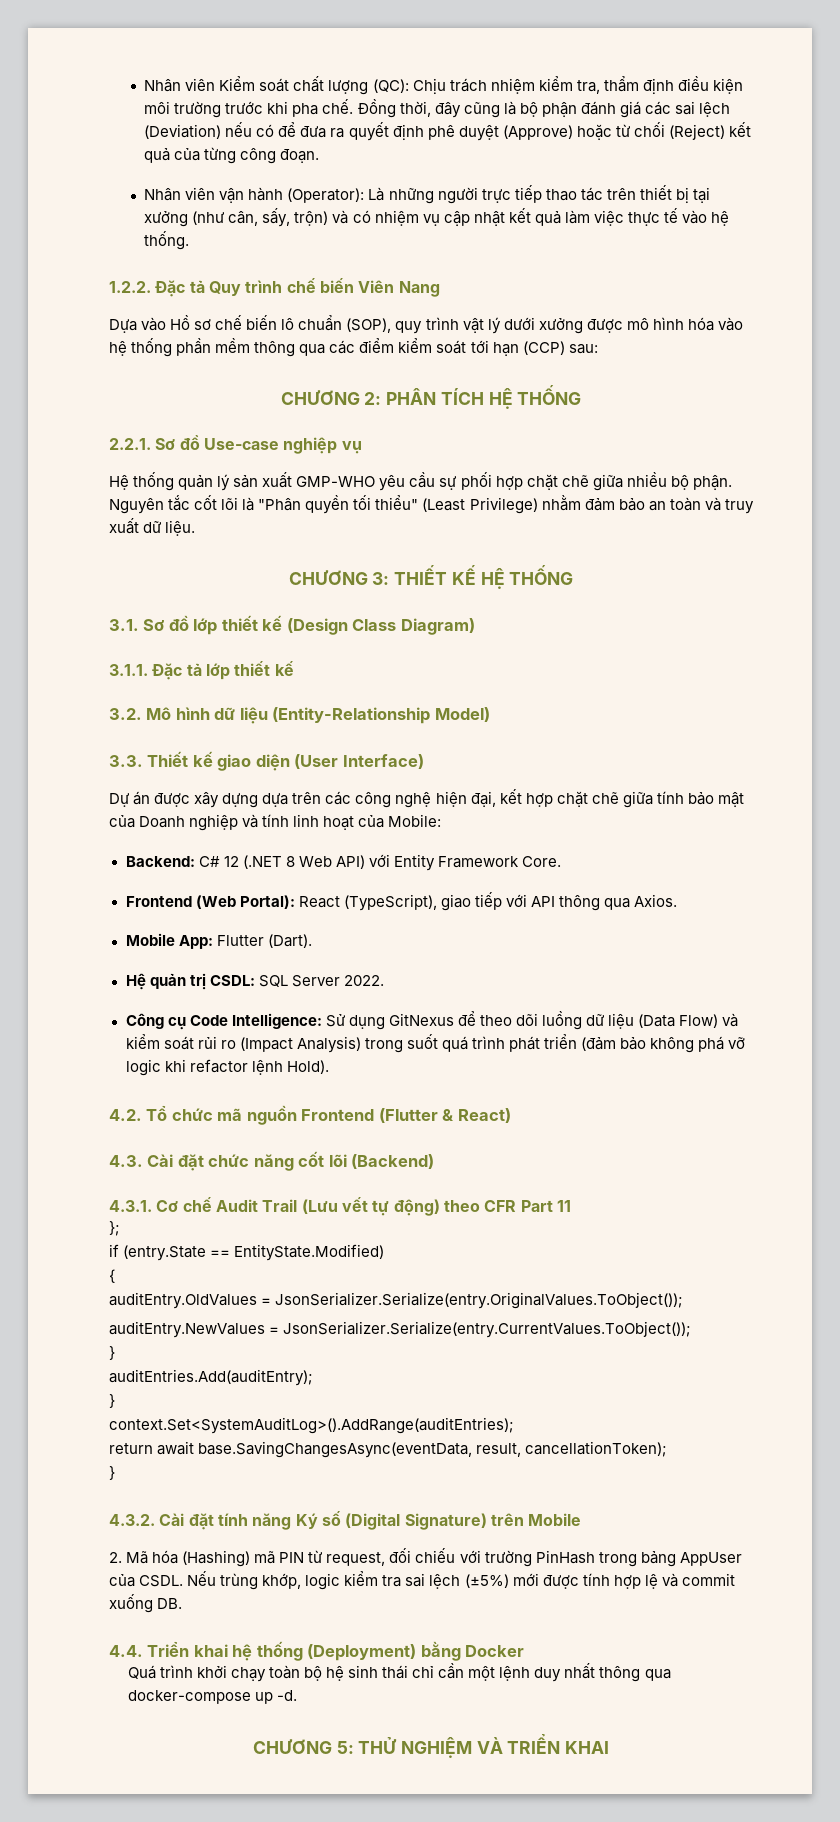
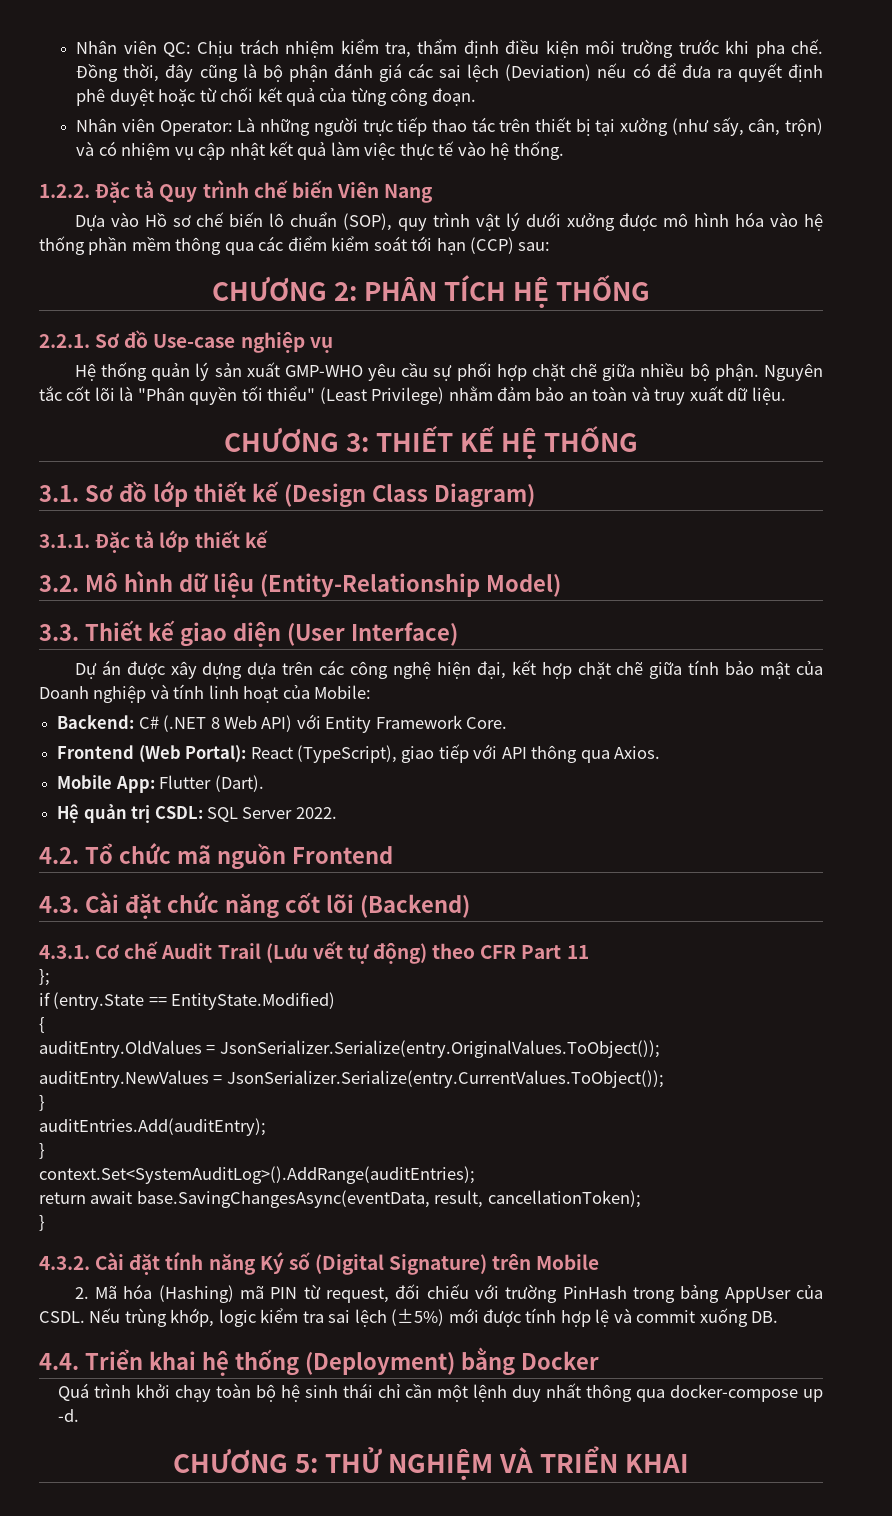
[144,76,409,95] Nhân viên Kiểm soát chất lượng (QC): -> [76,40,192,57] Nhân viên QC:
[502,125,573,140] (Approve) -> (154, 97) none
[668,124,725,140] (Reject) -> (254, 94) none
[219,187,365,204] vận hành (Operator): -> [159,120,233,136] Operator:
[228,208,291,227] cân, sấy, -> [712,117,781,136] sấy, cân,
[223,856,239,867] 12 -> (159, 722) none
[125,1011,739,1030] [125,1034,746,1053] [125,1059,329,1076] // Công cụ Code Intelligence: Sử dụng GitNexus để theo dõi luồng dữ liệu (Data Flow) và kiểm soát rủi ro (Impact Analysis) trong suốt quá trình phát triển (đảm bảo không phá vỡ logic khi refactor lệnh Hold). -> (337, 813) none
[378,1108,511,1123] (Flutter & React) -> (393, 855) none

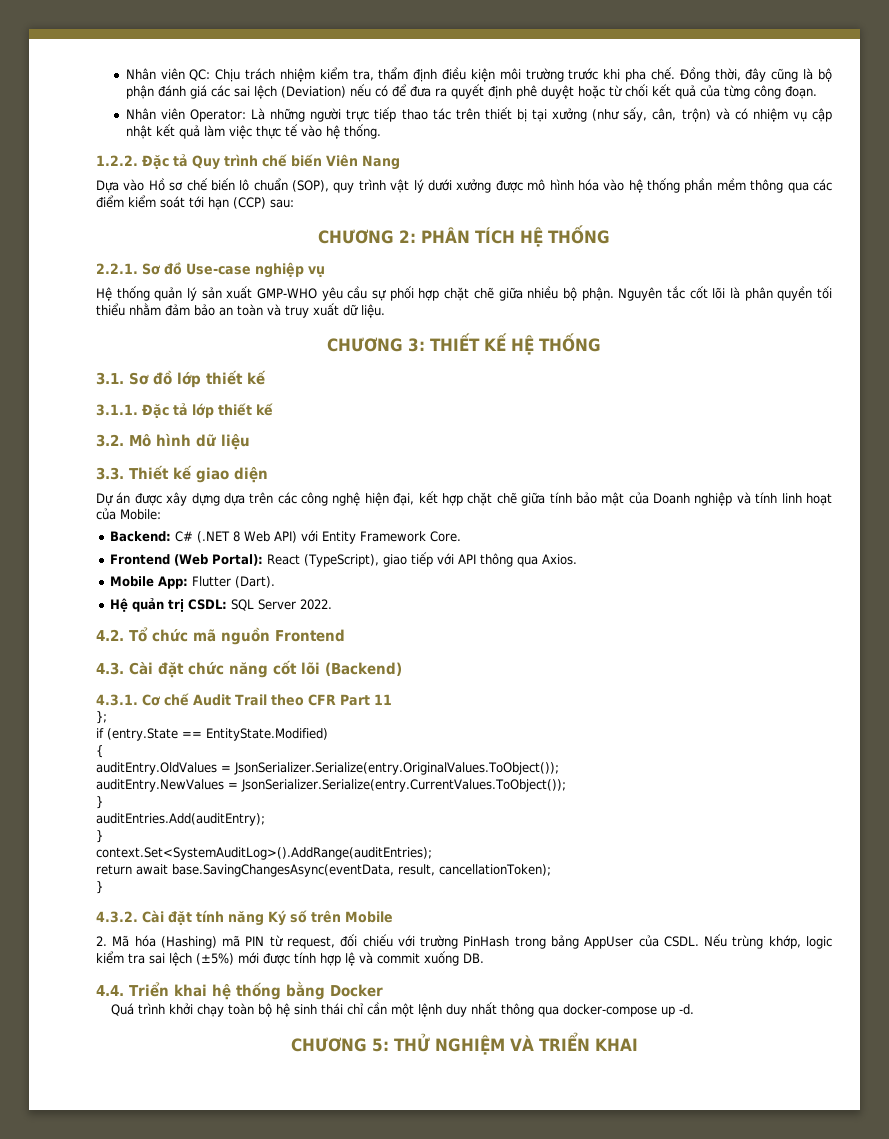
[137,387,185,401] "Phân -> [744,287,773,301] phân
[267,386,445,405] thiểu" (Least Privilege) -> [96,303,125,316] thiểu
[283,483,535,508] (Design Class Diagram) -> (266, 377) none
[259,573,561,597] (Entity-Relationship Model) -> (250, 442) none
[286,622,458,646] (User Interface) -> (268, 475) none
[265,941,428,964] (Lưu vết tự động) -> (267, 700) none
[314,1254,488,1275] (Digital Signature) -> (307, 916) none
[304,1352,455,1375] (Deployment) -> (281, 991) none

